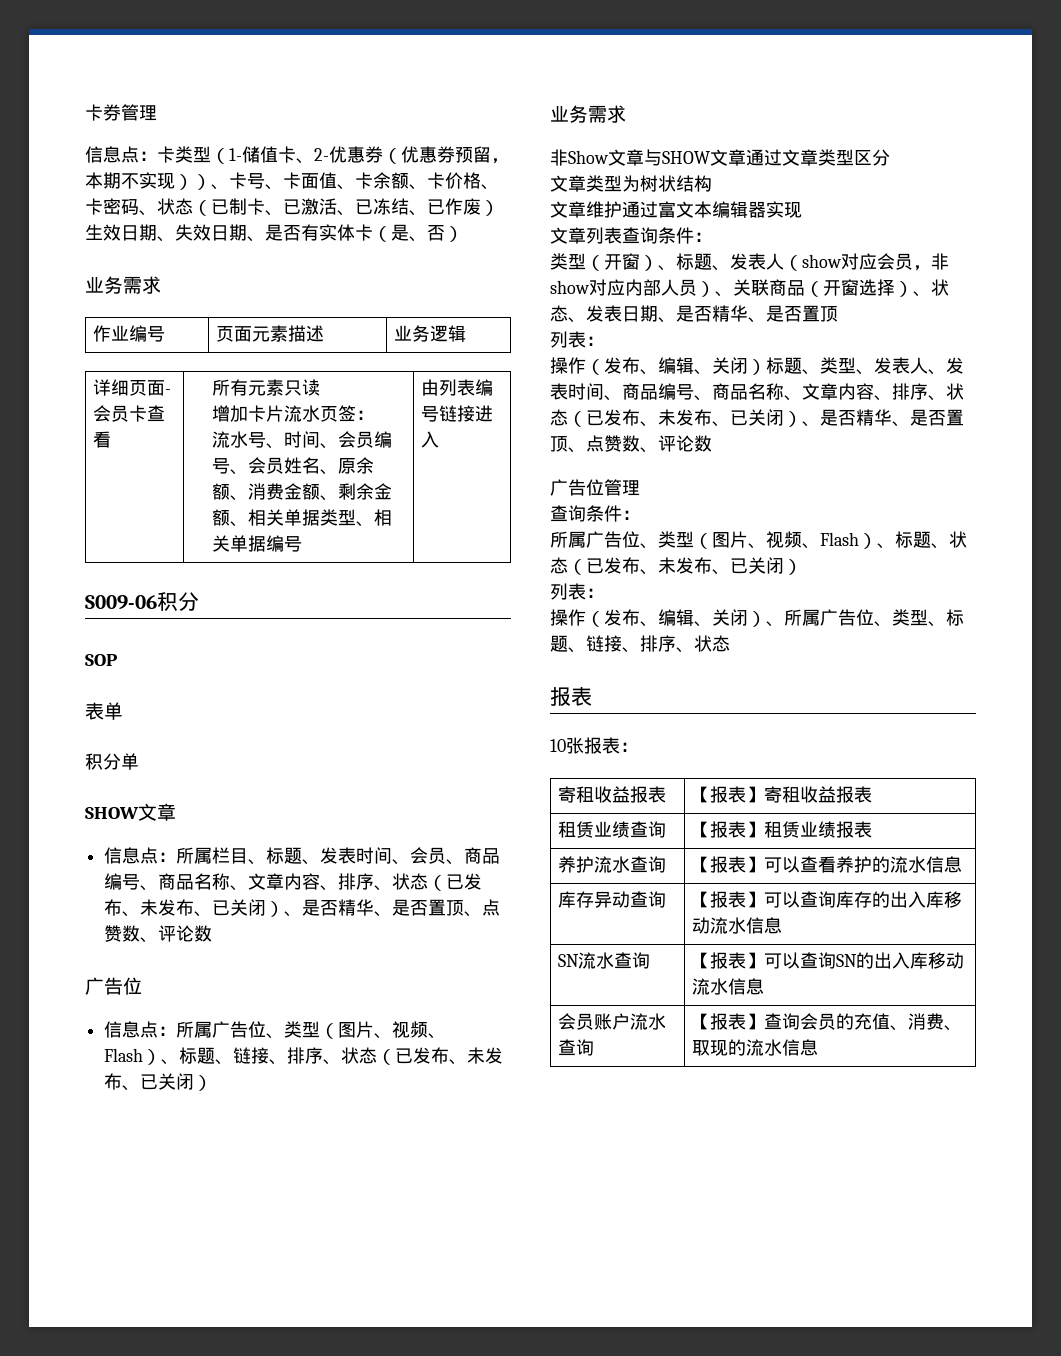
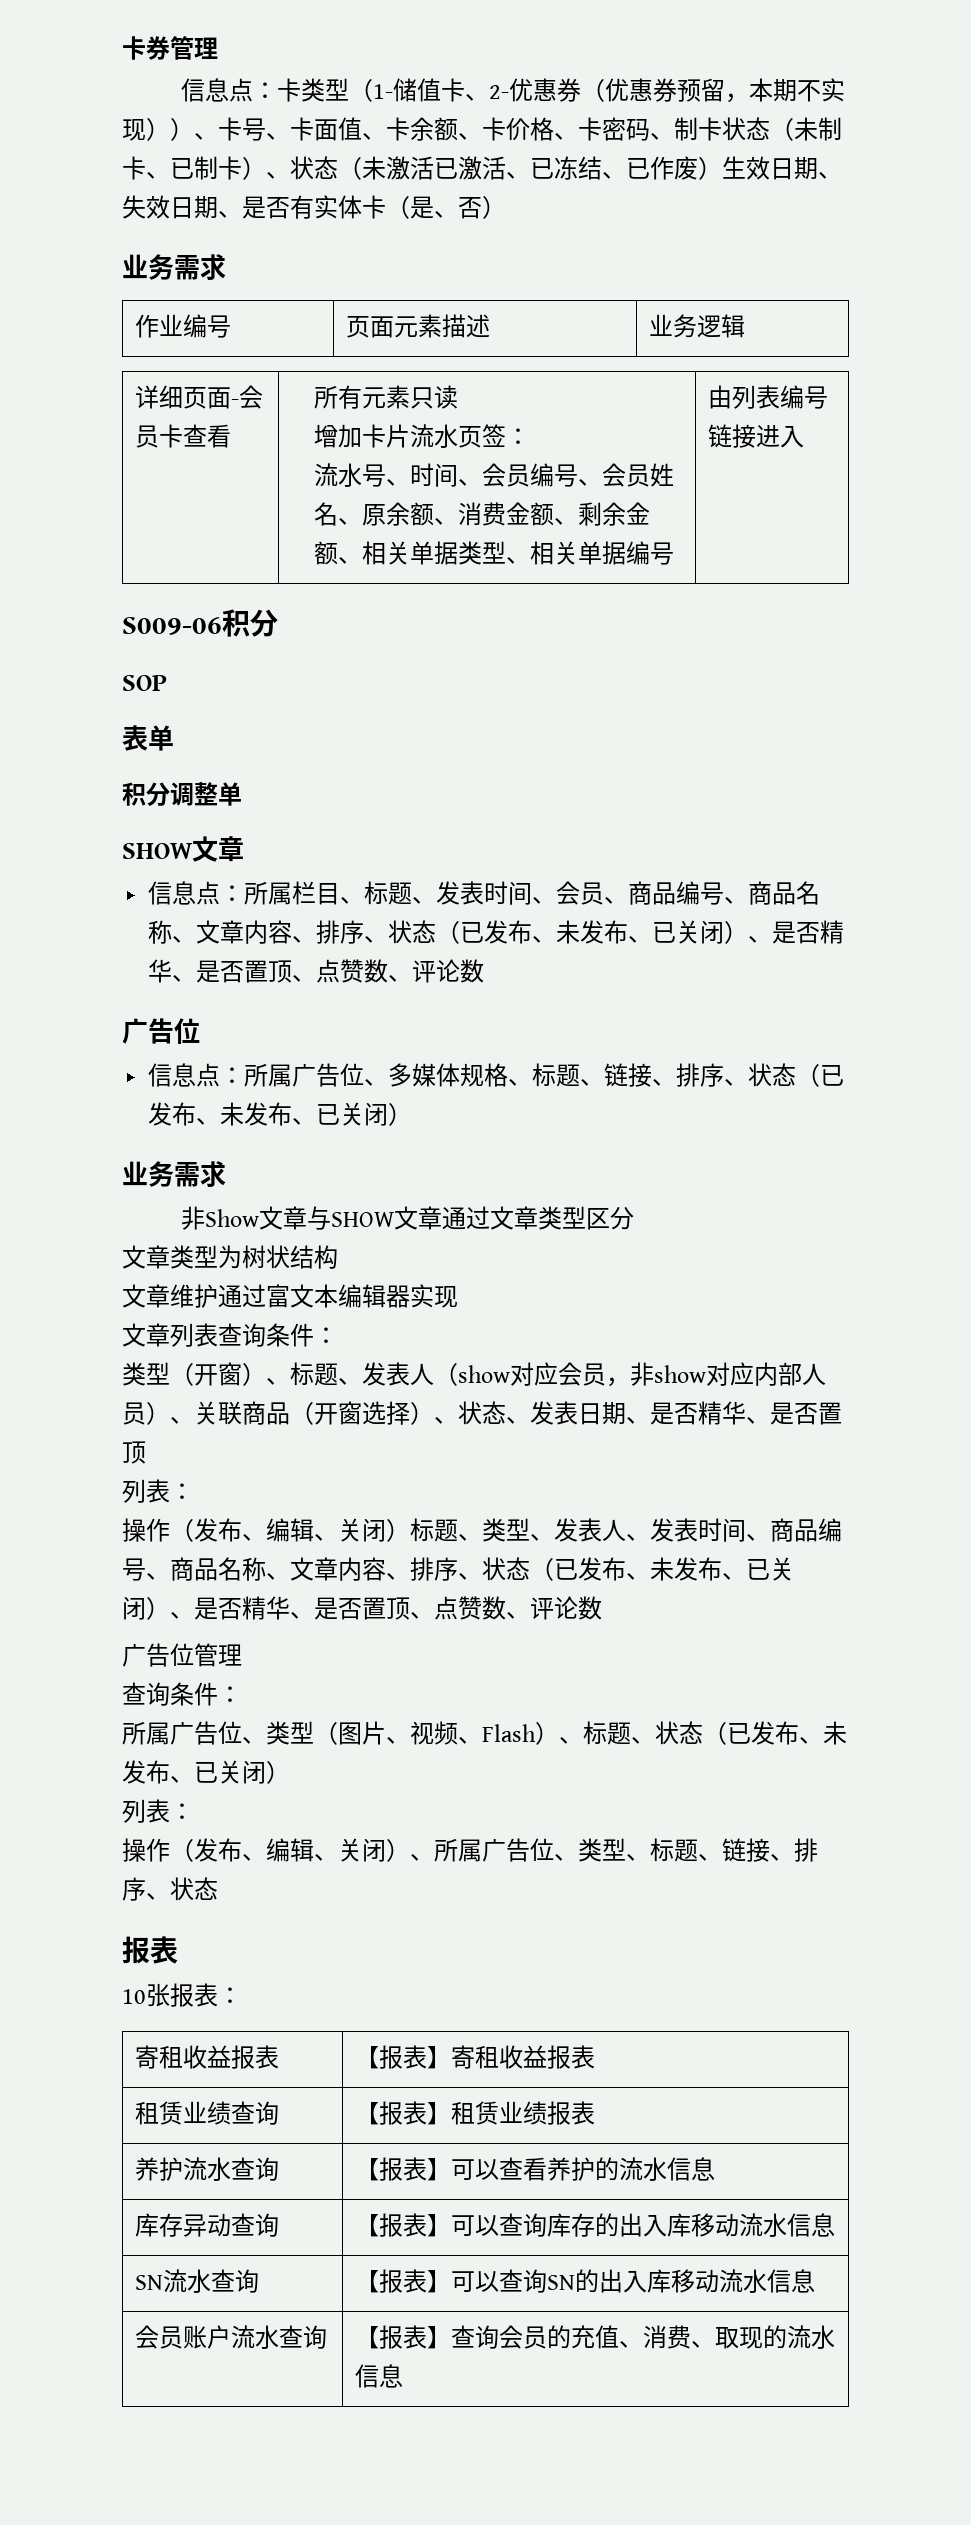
[157,198,283,216] 状态（已制卡、 -> [674,117,842,141] [122,156,434,180] 制卡状态（未制卡、已制卡）、状态（未激活
(121, 761) none -> [170,782,218,806] 调整
[284,1021,447,1039] [104,1048,162,1065] 类型（图片、视频、Flash） -> [388,1063,509,1087] 多媒体规格

